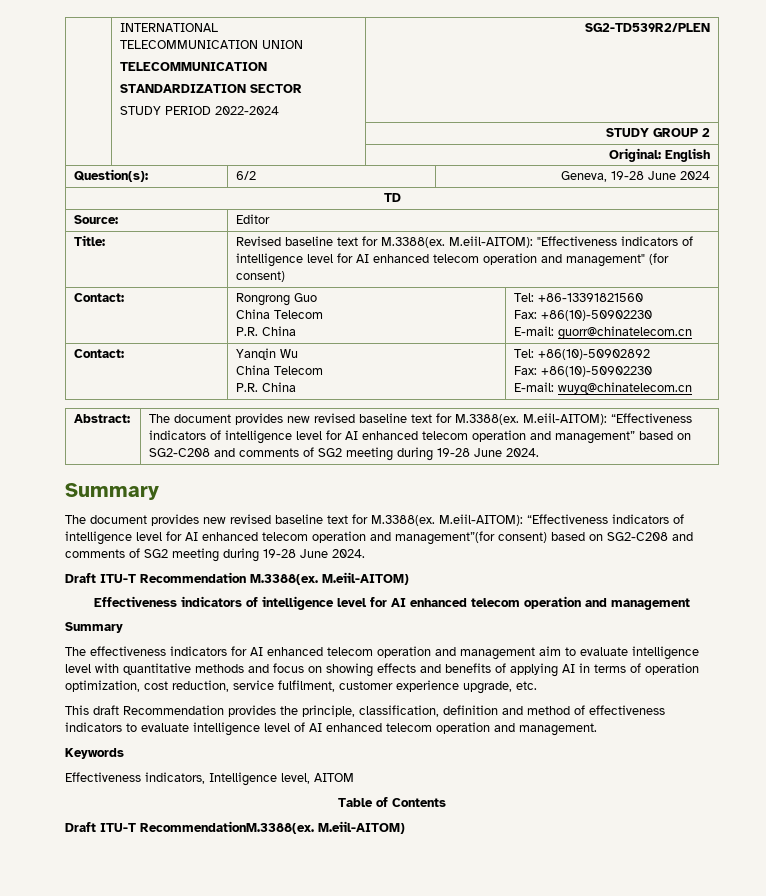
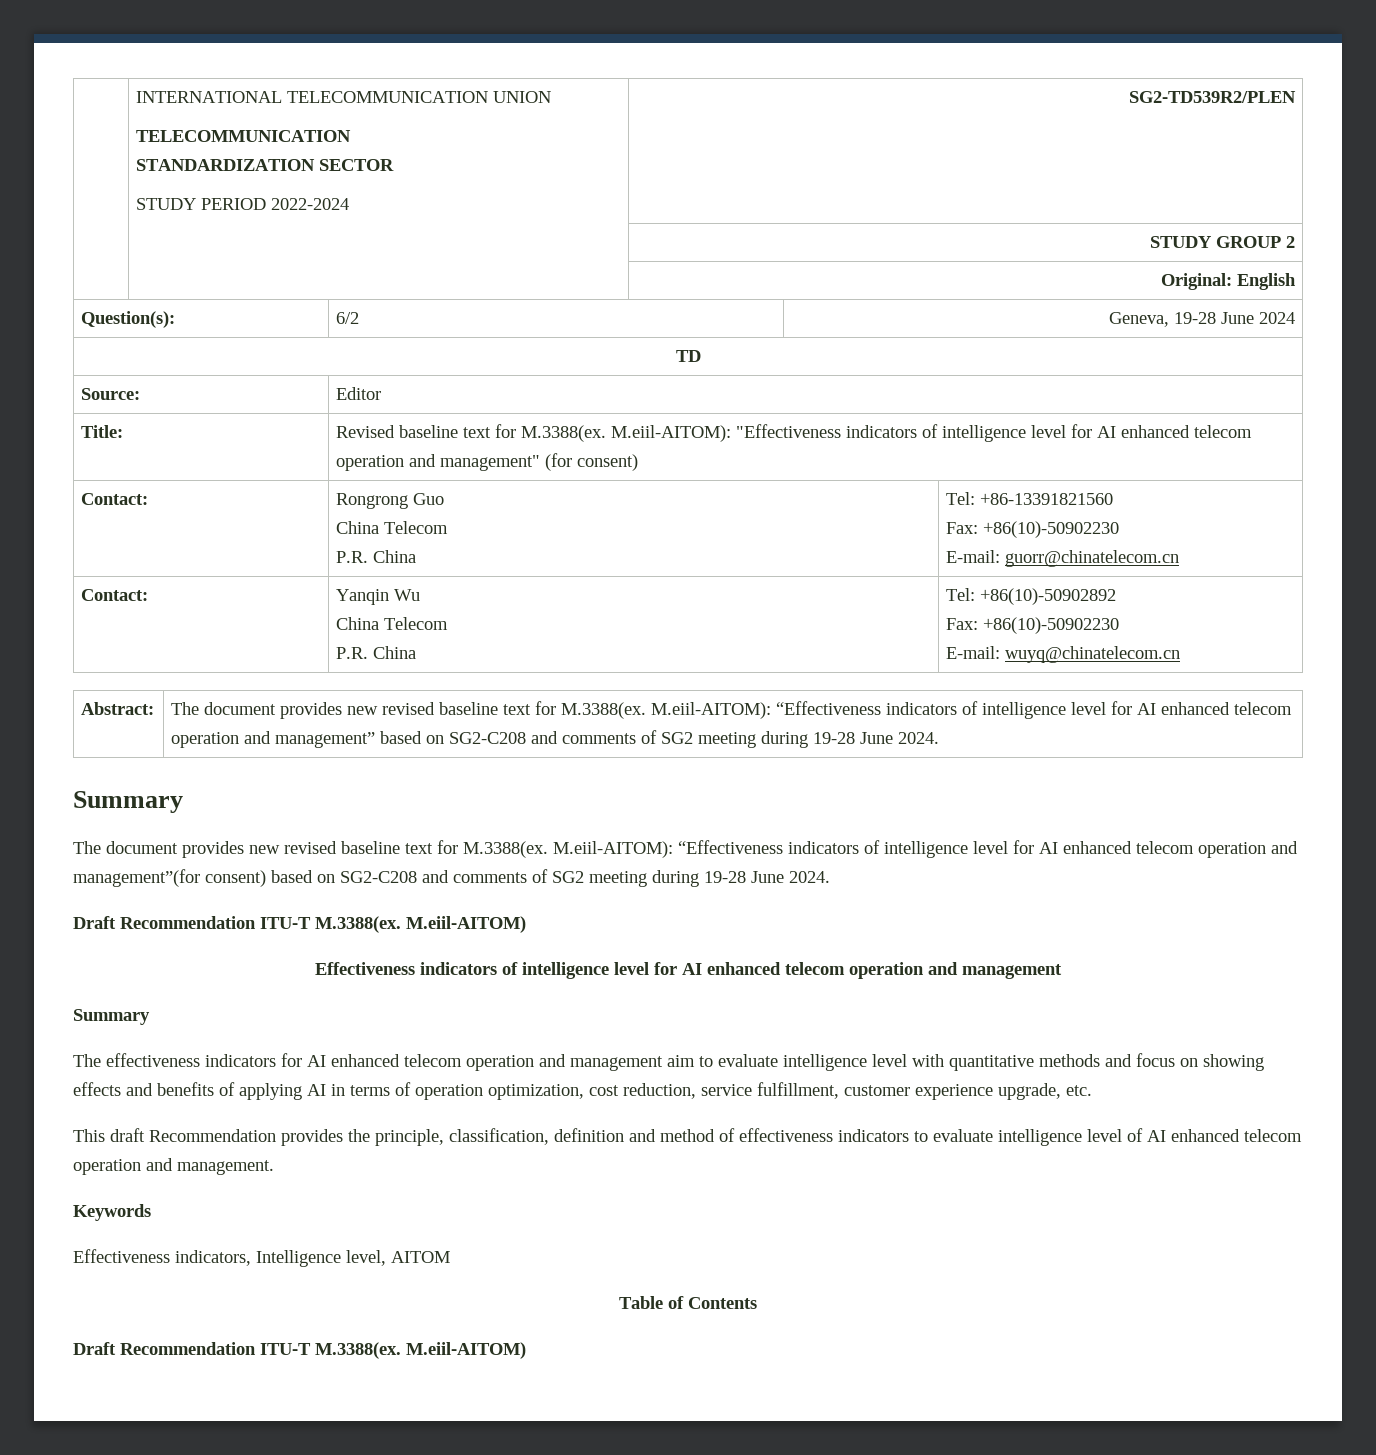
[100,572,246,583] ITU-T Recommendation -> [120,916,311,929] Recommendation ITU-T
[278,680,335,692] fulfilment, -> [757,1082,839,1099] fulfillment,
[100,821,314,834] ITU-T RecommendationM.3388(ex. -> [120,1342,401,1359] Recommendation ITU-T M.3388(ex.

